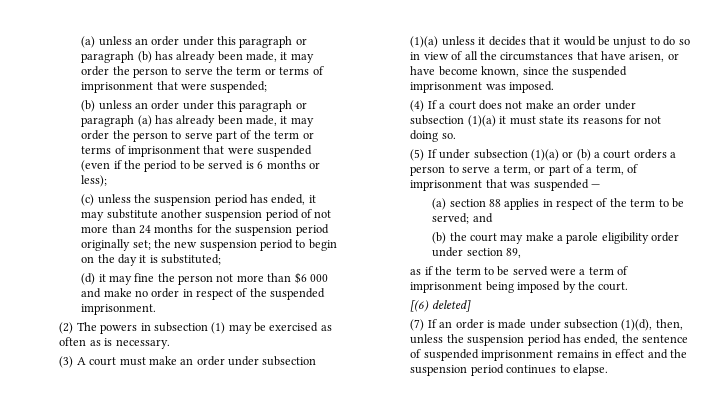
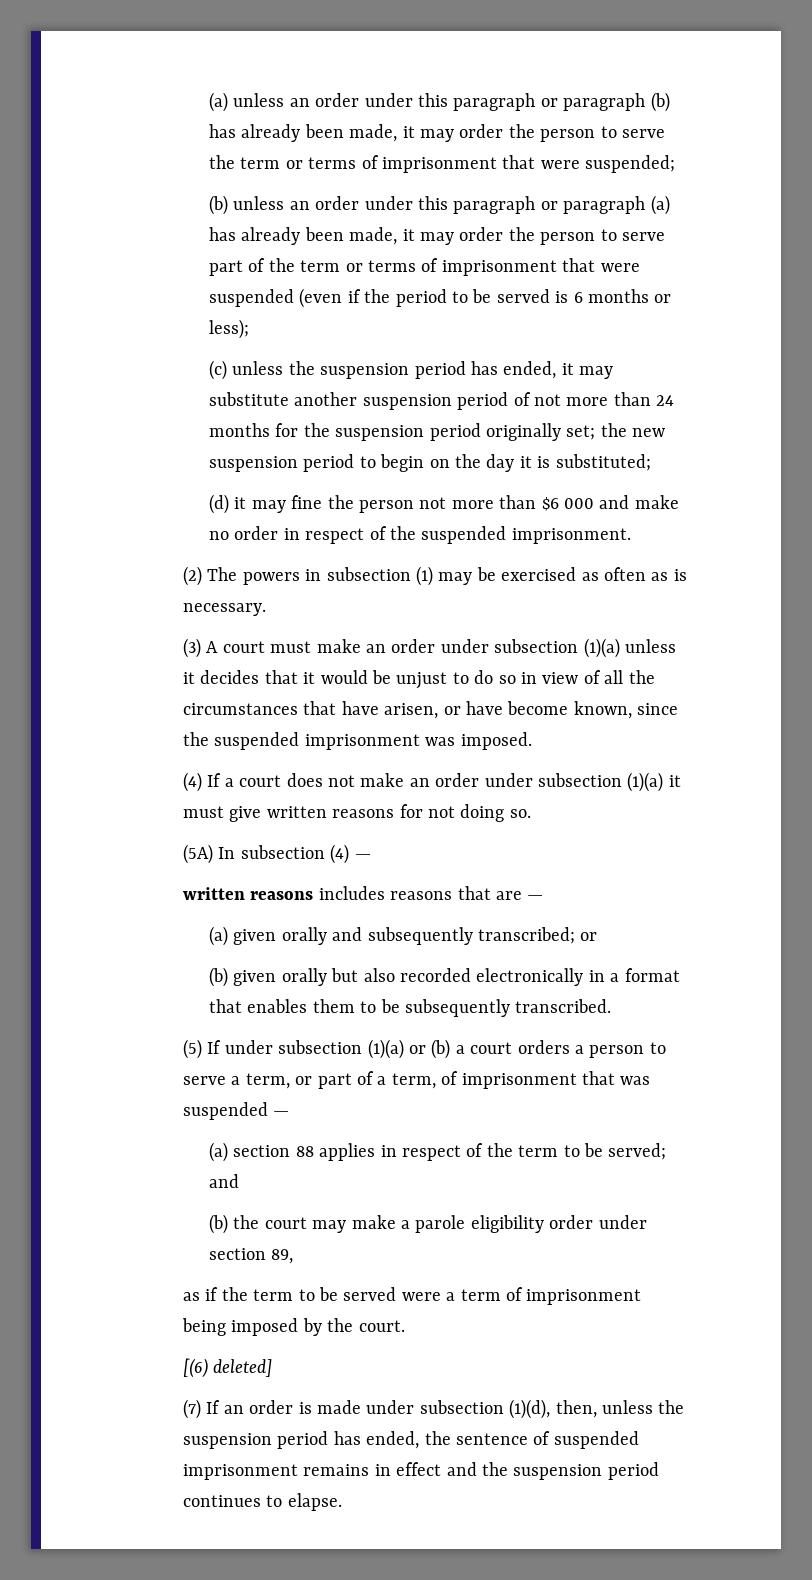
[538,116,580,124] state its -> [229,806,327,822] give written
(456, 136) none -> [183,844,371,864] [183,886,544,900] [209,926,598,946] [209,967,680,987] [209,999,612,1017] // (5A) In subsection (4) — // written reasons includes reasons that are — // (a) given orally and subsequently transcribed; or // (b) given orally but also recorded electronically in a format that enables them to be subsequently transcribed.

